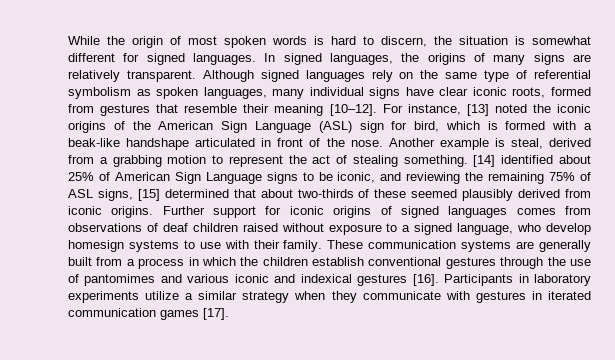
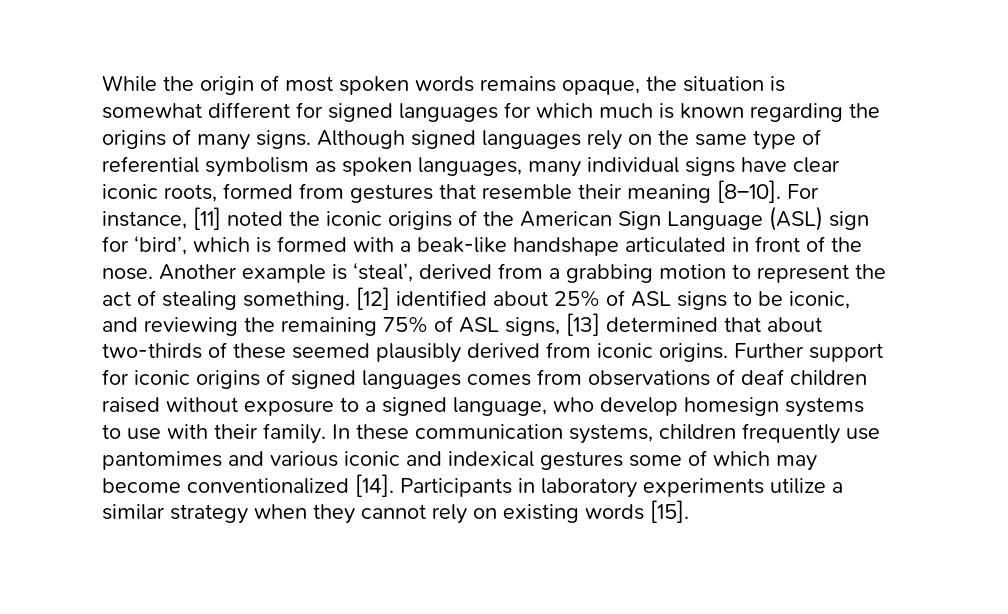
[314,36,427,47] is hard to discern, -> [480,76,640,95] remains opaque,
[193,53,591,65] [68,70,196,82] languages. In signed languages, the origins of many signs are relatively transparent. -> [399,102,880,122] [102,129,311,150] languages for which much is known regarding the origins of many signs.
[329,104,377,116] [10–12]. -> [717,180,781,203] [8–10].
[466,104,489,116] [13] -> [193,207,221,230] [11]
[414,121,440,132] bird, -> [134,235,187,255] ‘bird’,
[510,138,543,149] steal, -> [353,262,413,282] ‘steal’,
[473,155,496,167] [14] -> [356,287,390,310] [12]
[114,172,262,184] American Sign Language -> [631,291,671,307] ASL
[137,189,160,201] [15] -> [566,313,600,336] [13]
[327,240,592,252] [68,257,591,269] [68,274,79,283] These communication systems are generally built from a process in which the children establish conventional gestures through the use of -> [332,423,880,444] In these communication systems, children frequently use
[412,274,439,286] [16]. -> [629,450,817,471] [102,474,394,497] some of which may become conventionalized [14].
[362,291,591,303] [68,308,229,320] communicate with gestures in iterated communication games [17]. -> [361,500,689,524] cannot rely on existing words [15].

